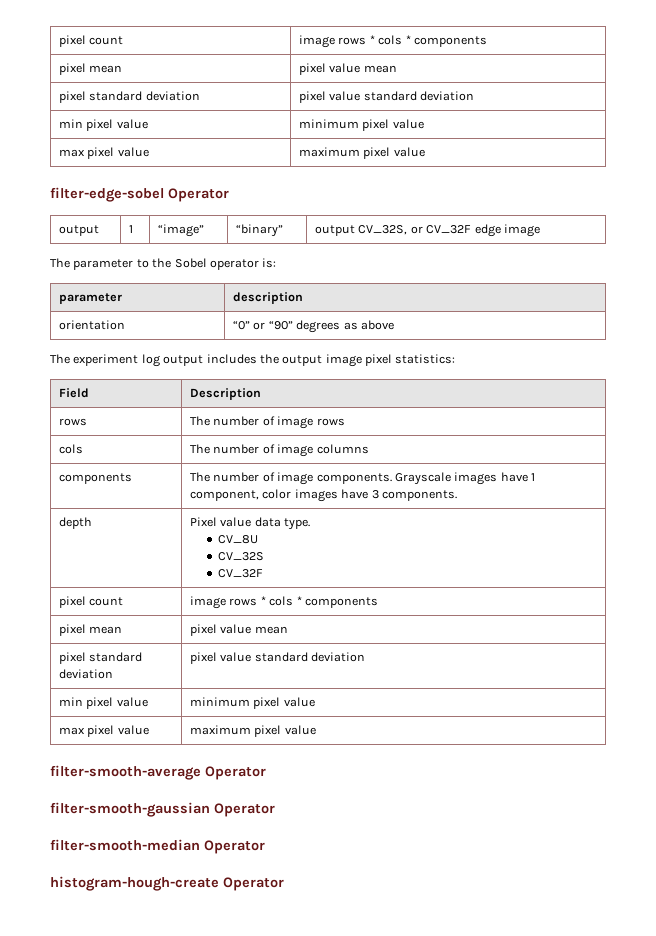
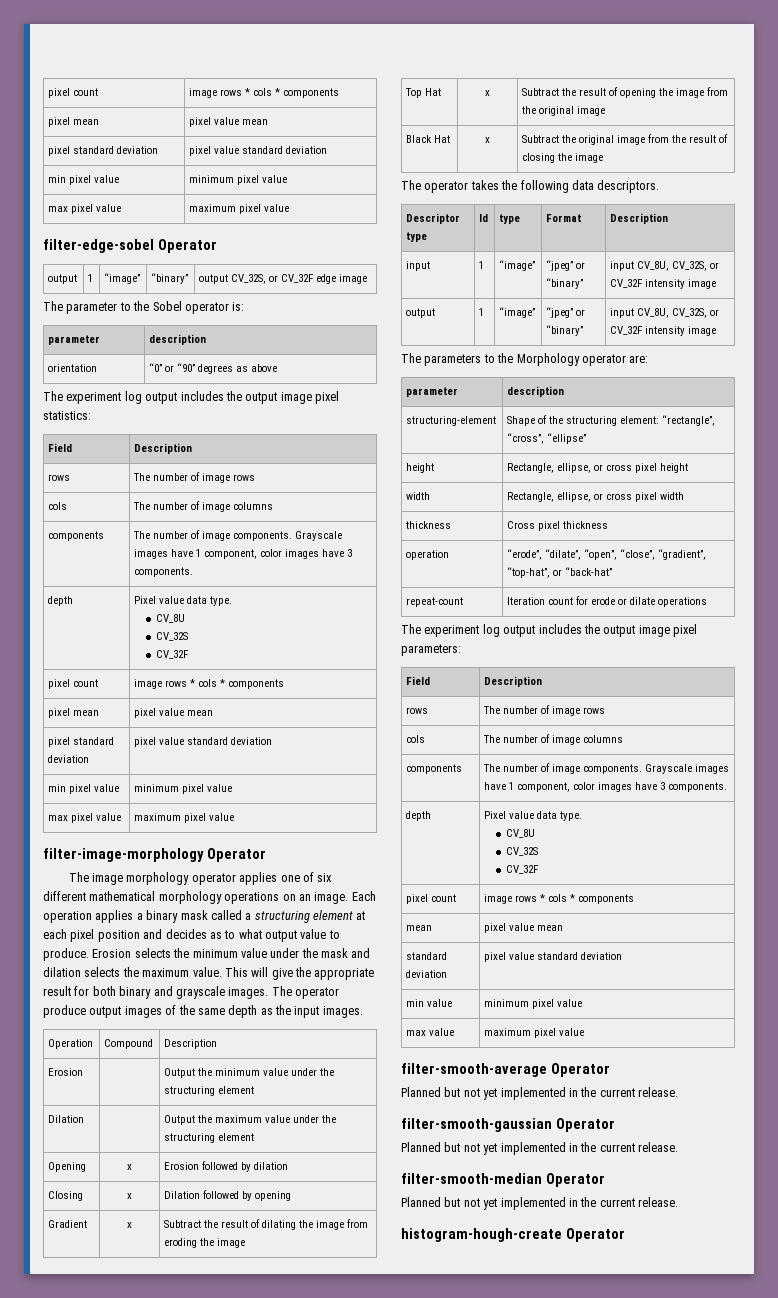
[50,765,266,780] [50,802,275,817] [50,839,265,854] filter-smooth-average Operator // filter-smooth-gaussian Operator // filter-smooth-median Operator -> [43,848,266,862] [68,872,333,885] [43,891,376,904] [43,910,366,923] [43,929,340,942] [43,948,371,961] [43,967,375,980] [43,986,339,999] [43,1005,363,1018] [48,1039,94,1049] [104,1039,154,1049] [164,1039,218,1049] [48,1068,84,1076] [164,1068,335,1078] [164,1086,255,1096] [48,1115,85,1123] [164,1115,337,1125] [164,1133,255,1143] [48,1162,87,1172] [127,1164,132,1170] [164,1161,289,1172] [48,1191,84,1201] [127,1193,132,1199] [164,1190,292,1201] [48,1220,88,1228] [127,1222,132,1228] [164,1219,369,1230] [164,1238,246,1248] [405,88,442,98] [485,90,490,96] [522,87,729,98] [522,106,606,116] [406,135,451,143] [485,137,490,143] [522,134,729,145] [522,153,604,163] [401,180,660,193] [406,213,461,224] [406,232,428,242] [479,214,489,222] [499,214,521,224] [546,214,583,222] [610,213,669,224] [406,261,431,271] [479,261,485,269] [499,260,536,271] [546,260,586,271] [546,278,584,289] [610,261,720,271] [610,279,717,289] [406,308,436,318] [479,308,485,316] [499,307,536,318] [546,307,586,318] [546,325,584,336] [610,308,720,318] [610,326,717,336] [401,353,649,366] [406,387,459,397] [507,386,565,397] [406,416,497,426] [507,415,716,426] [507,433,587,444] [406,463,435,473] [507,463,689,473] [406,492,431,500] [507,492,685,502] [406,521,452,529] [507,521,609,531] [406,550,450,560] [507,549,707,560] [507,567,613,578] [406,597,464,607] [507,596,708,607] [401,624,697,637] [401,644,461,656] [406,676,431,685] [484,676,543,687] [406,707,429,714] [483,705,606,716] [406,735,426,743] [483,734,624,745] [406,764,463,774] [483,763,730,774] [484,782,728,792] [406,811,432,821] [484,811,583,821] [505,829,535,838] [505,847,538,856] [505,865,539,874] [406,894,457,904] [484,894,635,904] [406,925,433,931] [484,923,564,933] [406,952,448,960] [406,970,448,978] [484,952,623,962] [406,999,453,1007] [484,999,583,1009] [406,1028,455,1036] [484,1028,585,1038] [401,1063,610,1077] [401,1087,678,1100] [401,1118,615,1132] [401,1142,678,1155] [401,1173,605,1187] [401,1197,678,1210] filter-image-morphology Operator // The image morphology operator applies one of six different mathematical morphology operations on an image. Each operation applies a binary mask called a structuring element at each pixel position and decides as to what output value to produce. Erosion selects the minimum value under the mask and dilation selects the maximum value. This will give the appropriate result for both binary and grayscale images. The operator produce output images of the same depth as the input images. // Operation | Compound | Description // Erosion | | Output the minimum value under the structuring element // Dilation | | Output the maximum value under the structuring element // Opening | x | Erosion followed by dilation // Closing | x | Dilation followed by opening // Gradient | x | Subtract the result of dilating the image from eroding the image // Top Hat | x | Subtract the result of opening the image from the original image // Black Hat | x | Subtract the original image from the result of closing the image // The operator takes the following data descriptors. // Descriptor type | Id | type | Format | Description // input | 1 | “image” | “jpeg” or “binary” | input CV_8U, CV_32S, or CV_32F intensity image // output | 1 | “image” | “jpeg” or “binary” | input CV_8U, CV_32S, or CV_32F intensity image // The parameters to the Morphology operator are: // parameter | description // structuring-element | Shape of the structuring element: “rectangle”, “cross”, “ellipse” // height | Rectangle, ellipse, or cross pixel height // width | Rectangle, ellipse, or cross pixel width // thickness | Cross pixel thickness // operation | “erode”, “dilate”, “open”, “close”, “gradient”, “top-hat”, or “back-hat” // repeat-count | Iteration count for erode or dilate operations // The experiment log output includes the output image pixel parameters: // Field | Description // rows | The number of image rows // cols | The number of image columns // components | The number of image components. Grayscale images have 1 component, color images have 3 components. // depth | Pixel value data type. // CV_8U // CV_32S // CV_32F // pixel count | image rows * cols * components // mean | pixel value mean // standard deviation | pixel value standard deviation // min value | minimum pixel value // max value | maximum pixel value // filter-smooth-average Operator // Planned but not yet implemented in the current release. // filter-smooth-gaussian Operator // Planned but not yet implemented in the current release. // filter-smooth-median Operator // Planned but not yet implemented in the current release.

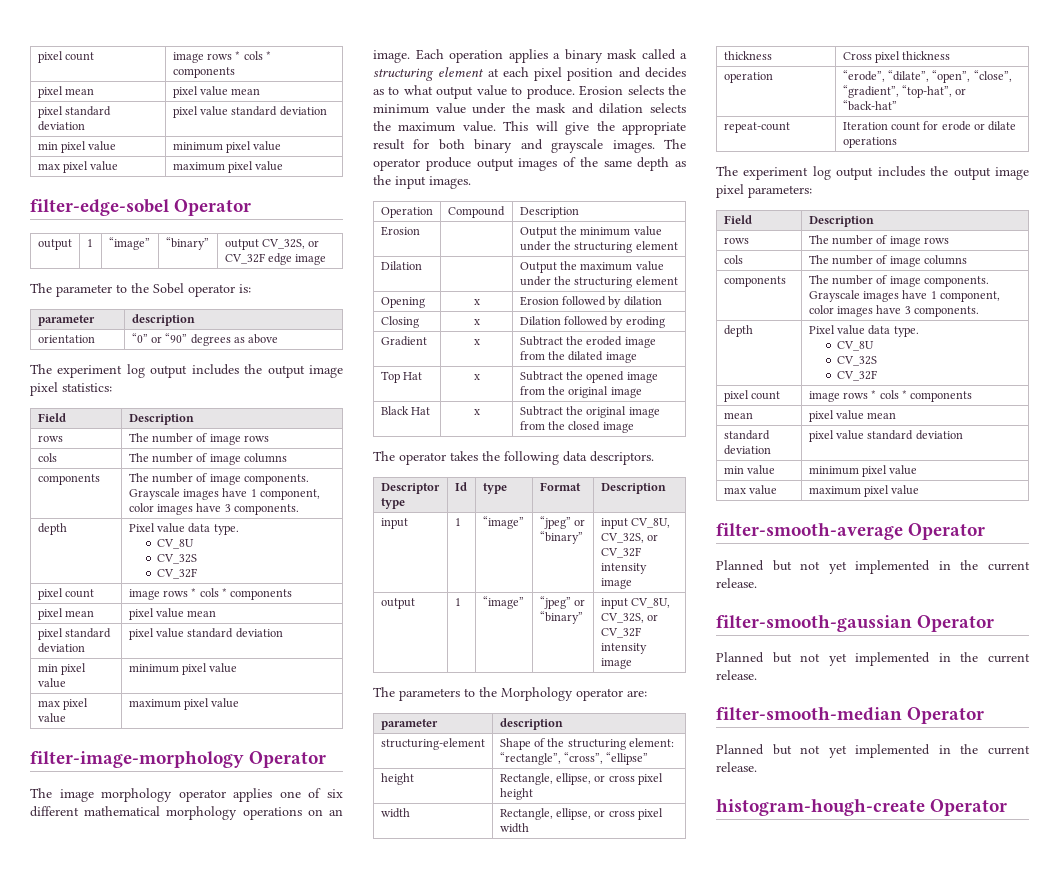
[255,1191,292,1201] opening -> [625,316,665,328] eroding
[221,1219,369,1230] [164,1238,215,1248] result of dilating the image from eroding the -> [586,336,656,348] [519,351,604,361] eroded image from the dilated
[579,87,674,98] result of opening the -> [586,371,625,383] opened
[689,134,729,143] [522,153,573,163] result of closing the -> [568,421,601,431] closed

